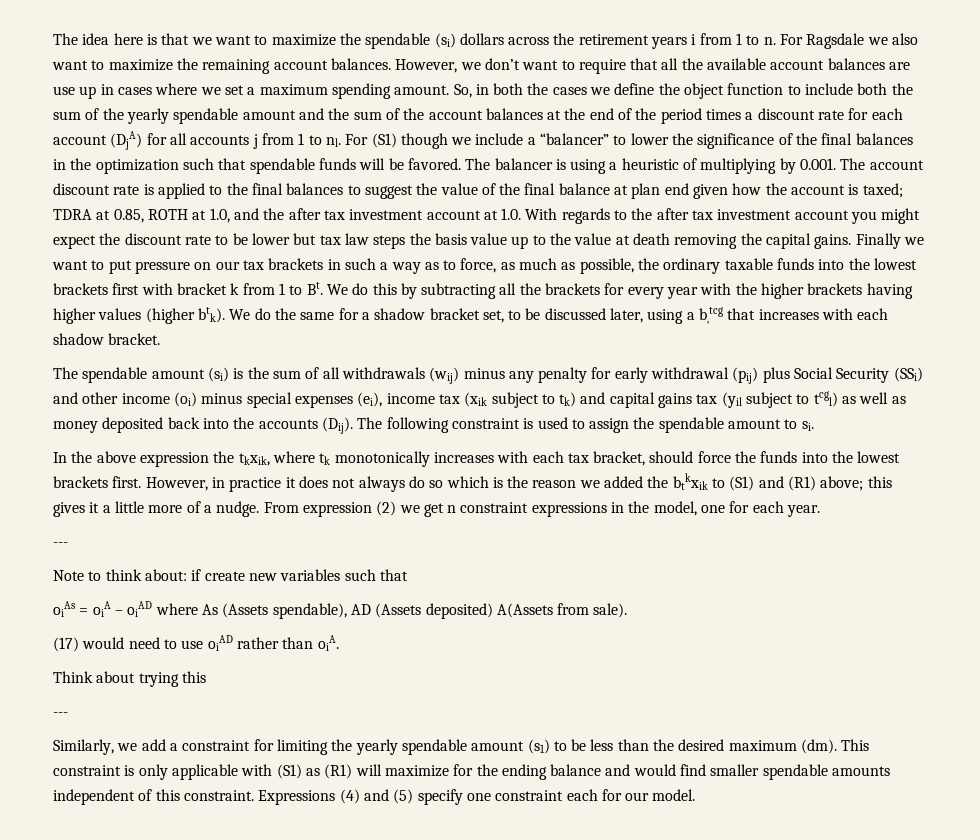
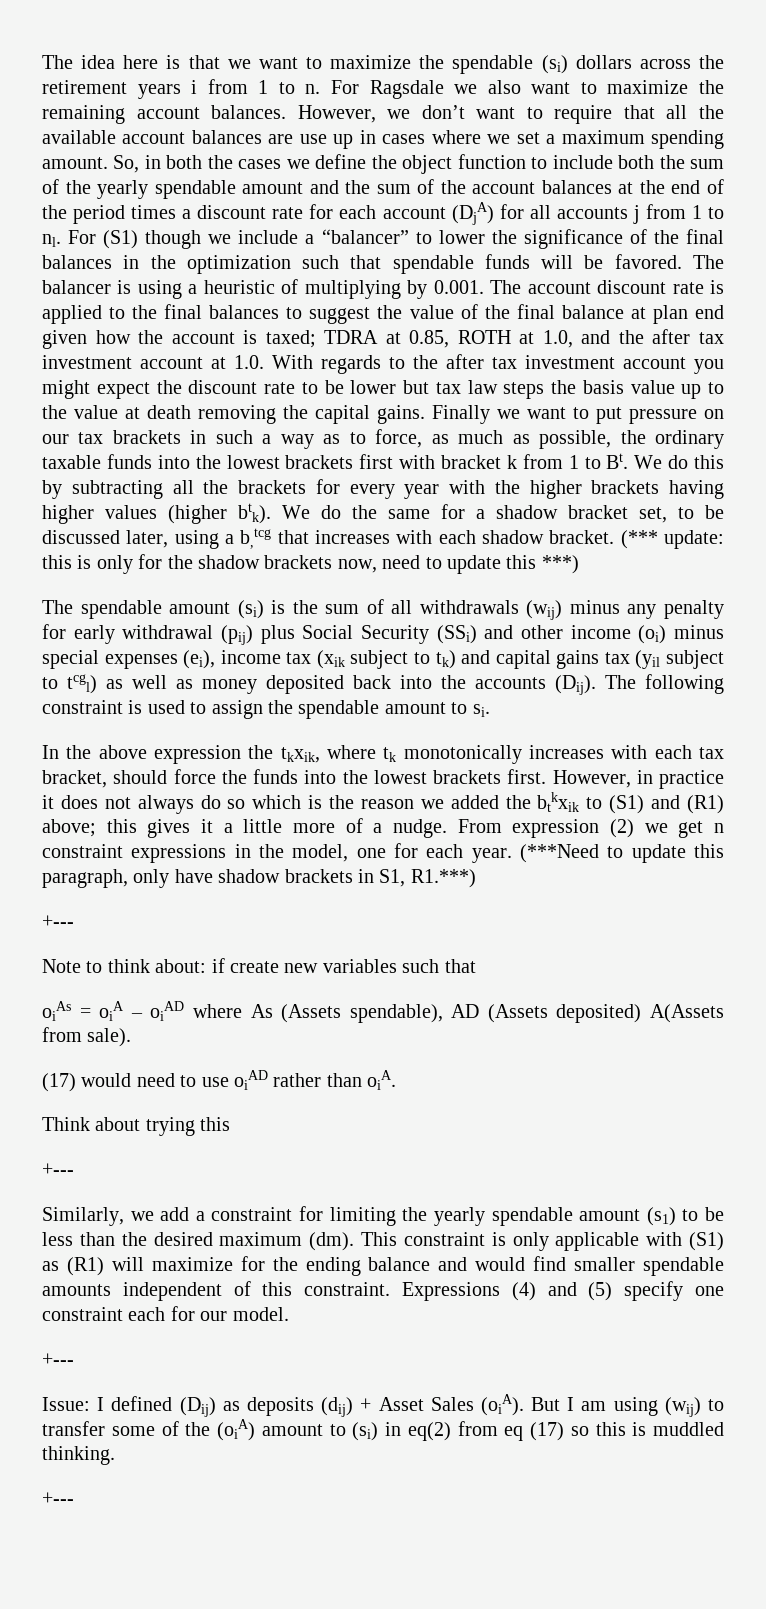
(161, 339) none -> [620,530,724,549] [42,554,579,574] (*** update: this is only for the shadow brackets now, need to update this ***)
[53,542,68,547] // --- -> [520,844,725,863] [42,869,476,888] [42,915,74,928] (***Need to update this paragraph, only have shadow brackets in S1, R1.***) // +---
[53,712,68,717] --- -> [42,1163,74,1176] +---
(696, 795) none -> [42,1353,74,1366] [42,1394,724,1417] [42,1419,724,1441] [42,1446,115,1465] [42,1492,74,1505] // +--- // Issue: I defined (Dij) as deposits (dij) + Asset Sales (oiA). But I am using (wij) to transfer some of the (oiA) amount to (si) in eq(2) from eq (17) so this is muddled thinking. // +---

